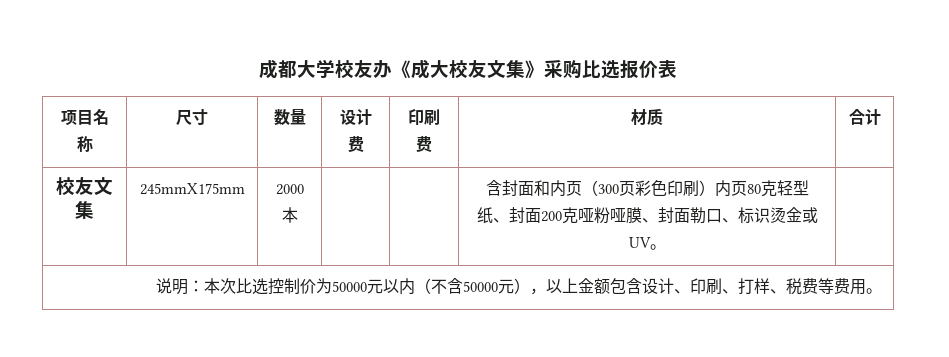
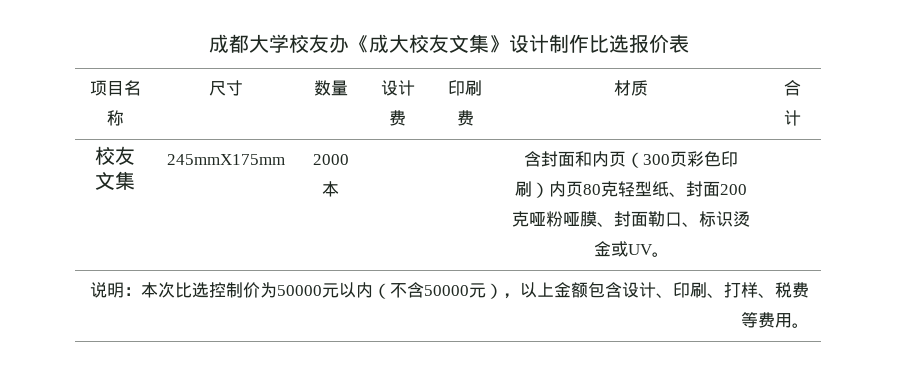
[544,60,582,79] 采购 -> [508,34,589,53] 设计制作

